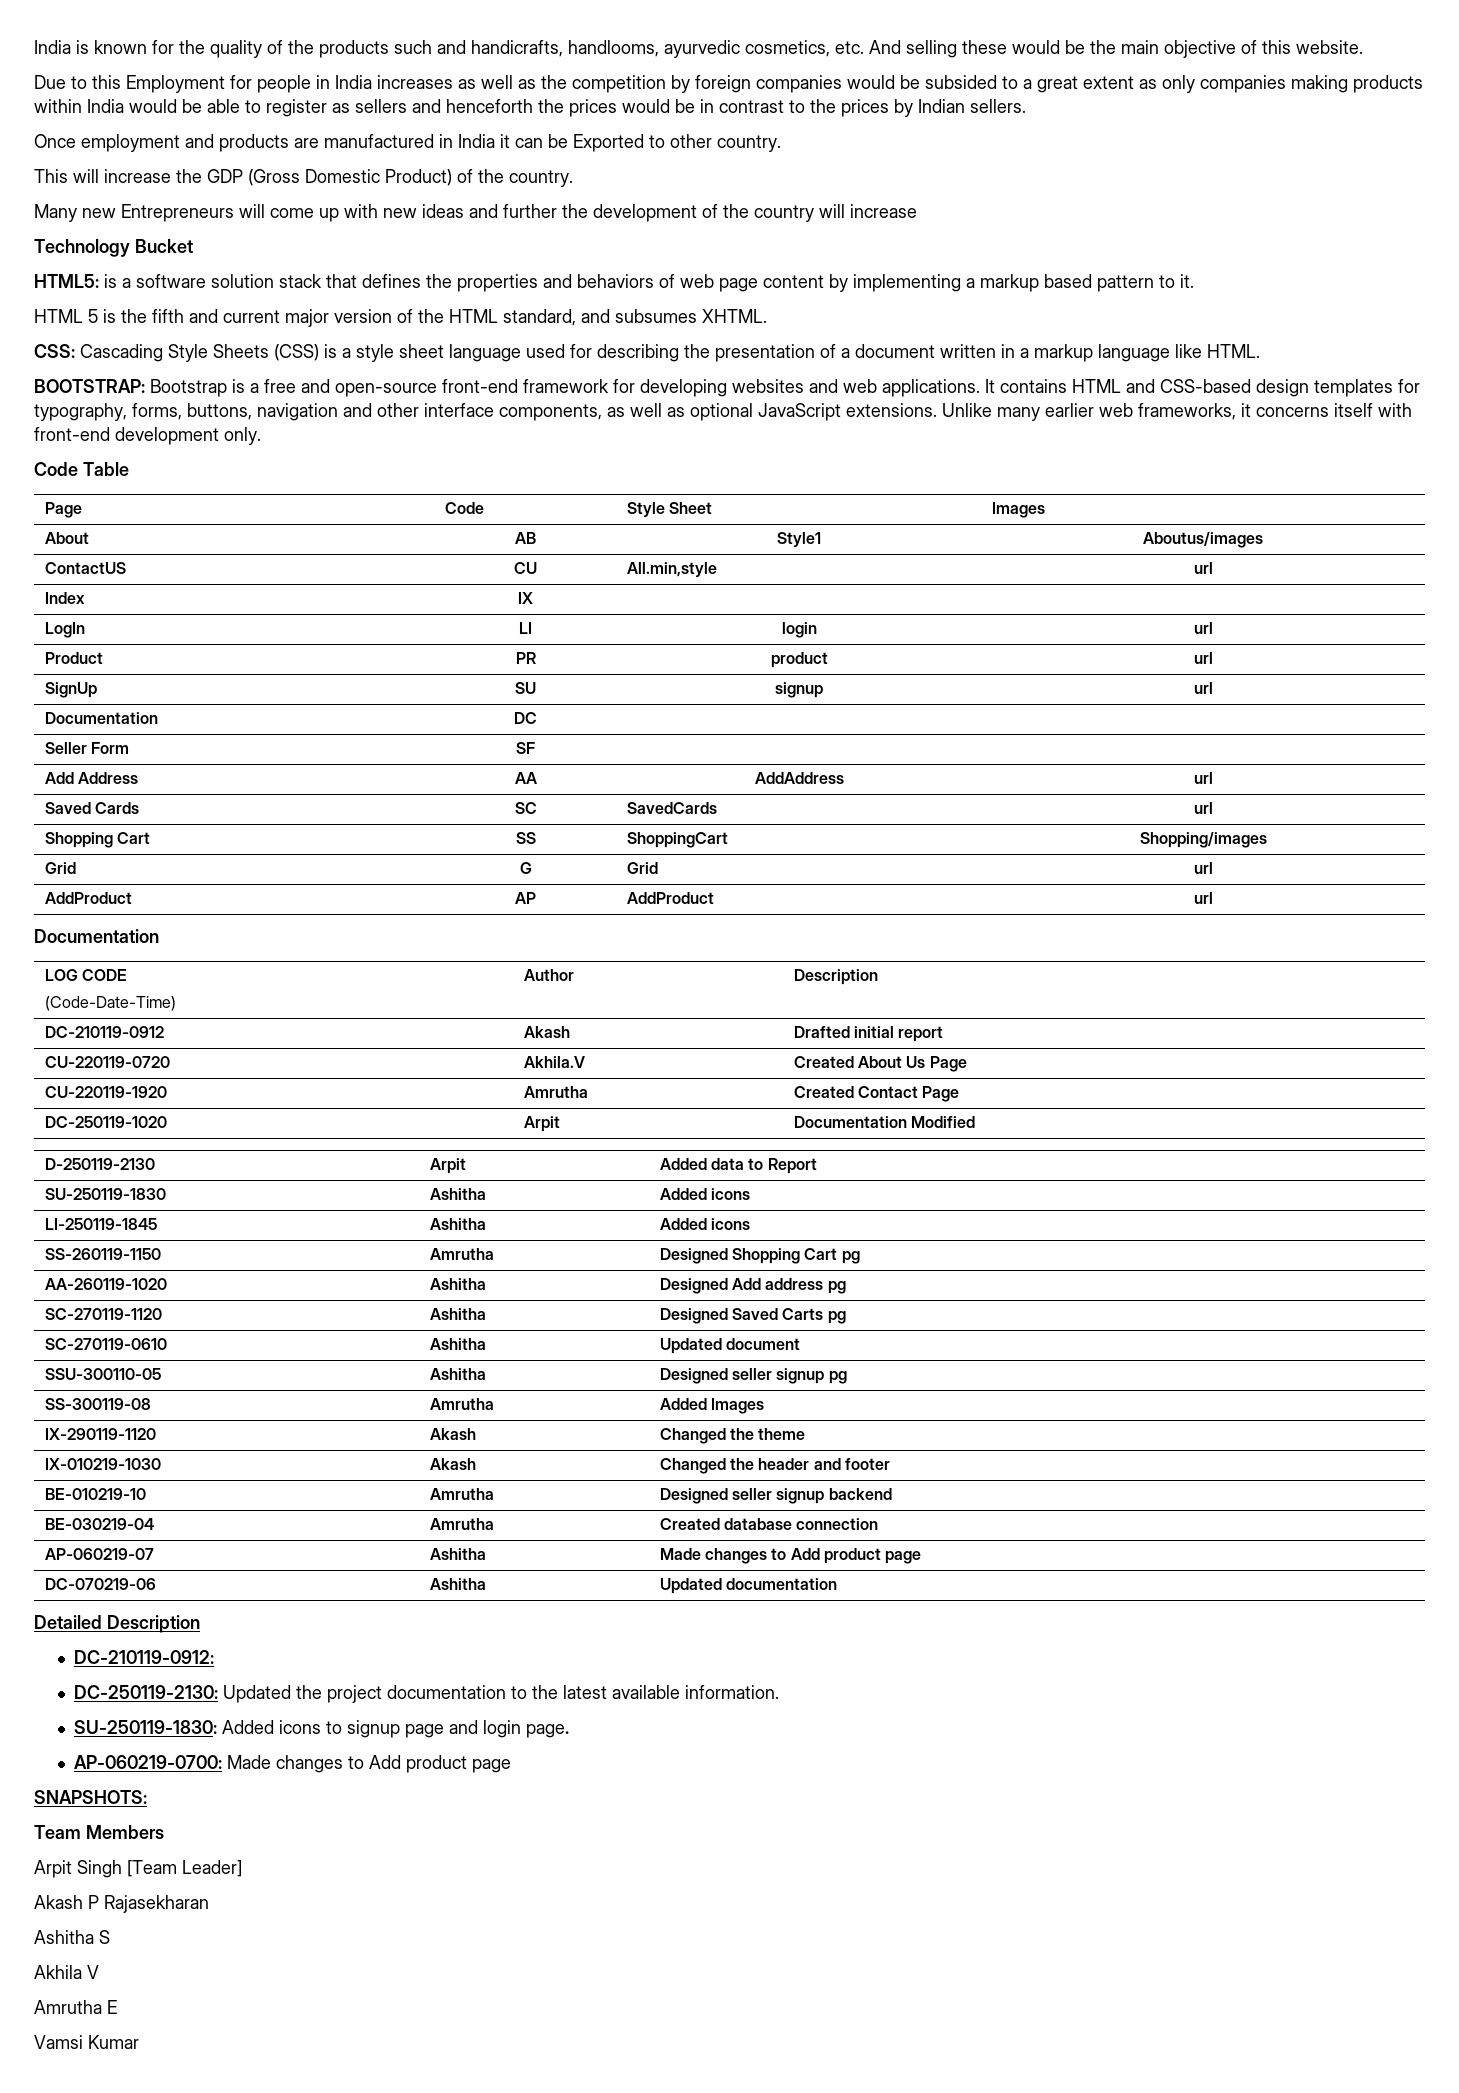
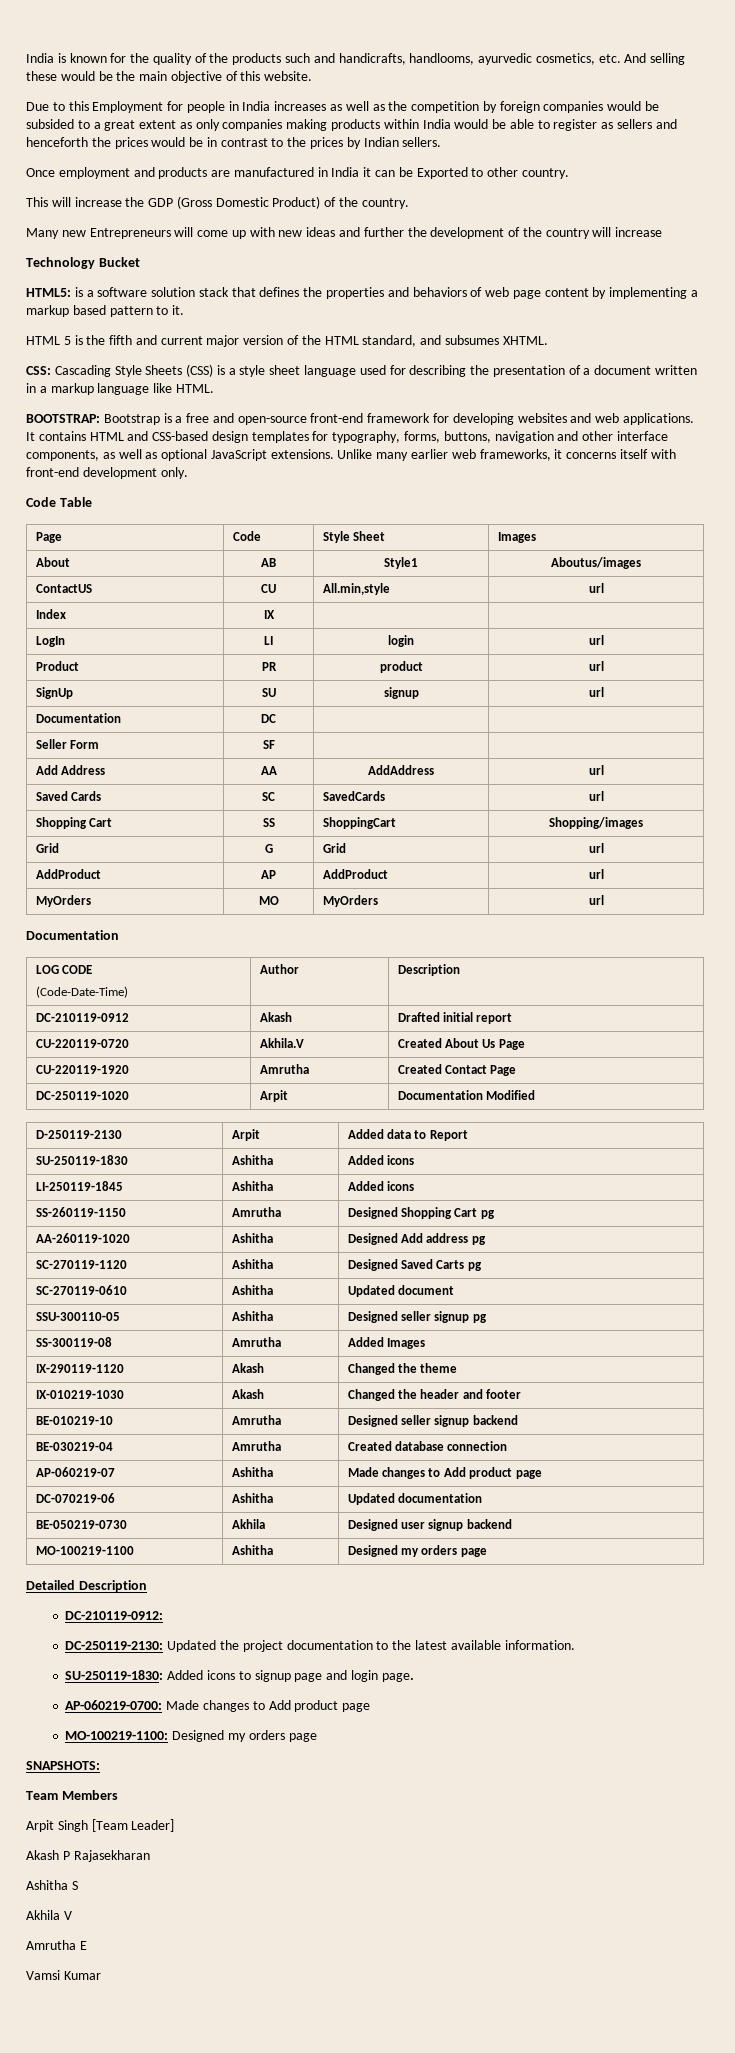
(1213, 898) none -> [35,895,91,907] [258,896,279,905] [322,895,378,907] [588,895,604,905] // MyOrders | MO | MyOrders | url
(837, 1584) none -> [35,1520,127,1529] [231,1519,265,1529] [347,1519,512,1531] [35,1546,134,1555] [231,1545,273,1555] [347,1545,487,1557] // BE-050219-0730 | Akhila | Designed user signup backend // MO-100219-1100 | Ashitha | Designed my orders page
(512, 1766) none -> [65,1730,317,1742] // MO-100219-1100: Designed my orders page

